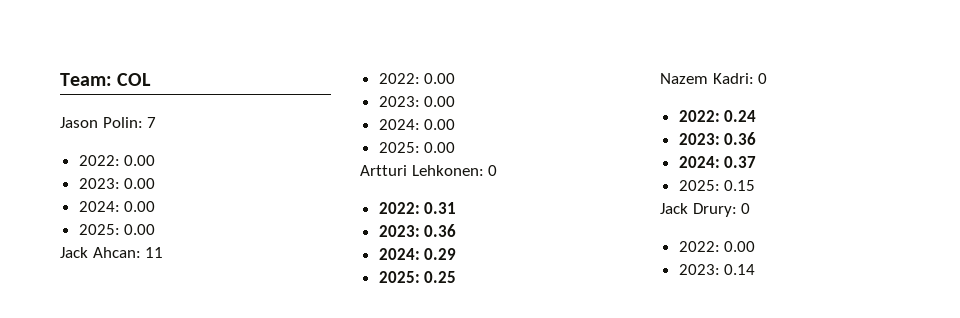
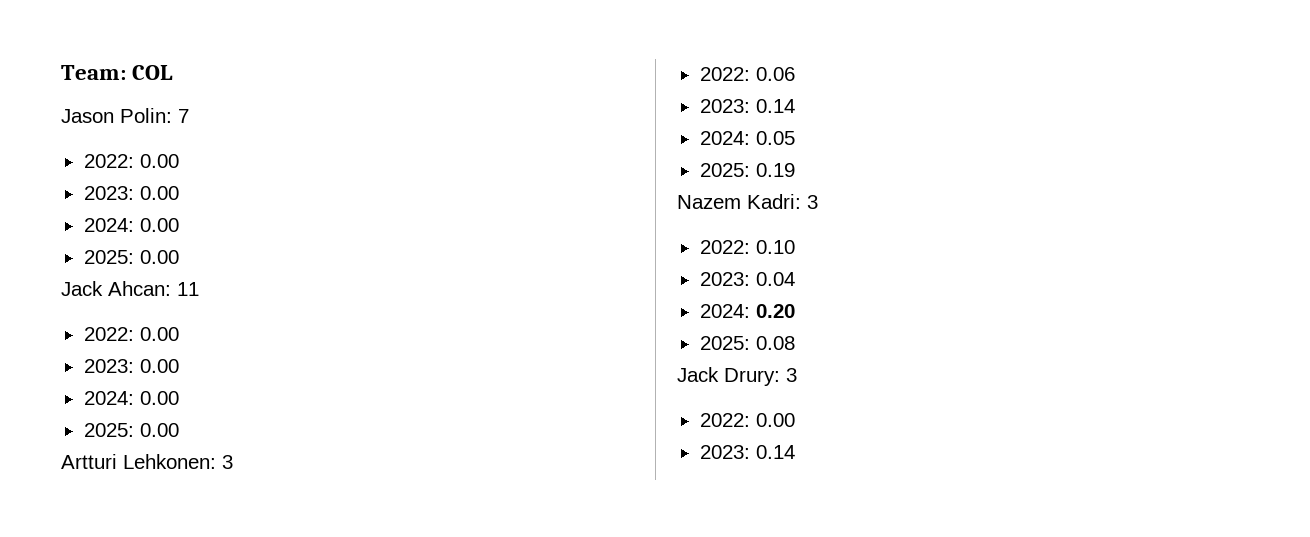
[488,165,498,176] [378,202,457,214] [378,224,457,237] [378,248,457,260] [378,271,457,283] 0 // 2022: 0.31 // 2023: 0.36 // 2024: 0.29 // 2025: 0.25 -> [222,455,233,469] [699,67,795,81] [699,99,795,113] [699,131,795,145] [699,163,795,177] 3 // 2022: 0.06 // 2023: 0.14 // 2024: 0.05 // 2025: 0.19
[758,73,768,84] [678,110,757,122] [678,132,757,145] [678,156,757,168] [678,180,756,191] 0 // 2022: 0.24 // 2023: 0.36 // 2024: 0.37 // 2025: 0.15 -> [807,195,818,209] [699,240,795,254] [699,272,795,286] [699,304,795,318] [699,336,795,350] 3 // 2022: 0.10 // 2023: 0.04 // 2024: 0.20 // 2025: 0.08
[741,203,751,214] 0 -> [786,368,797,382] 3

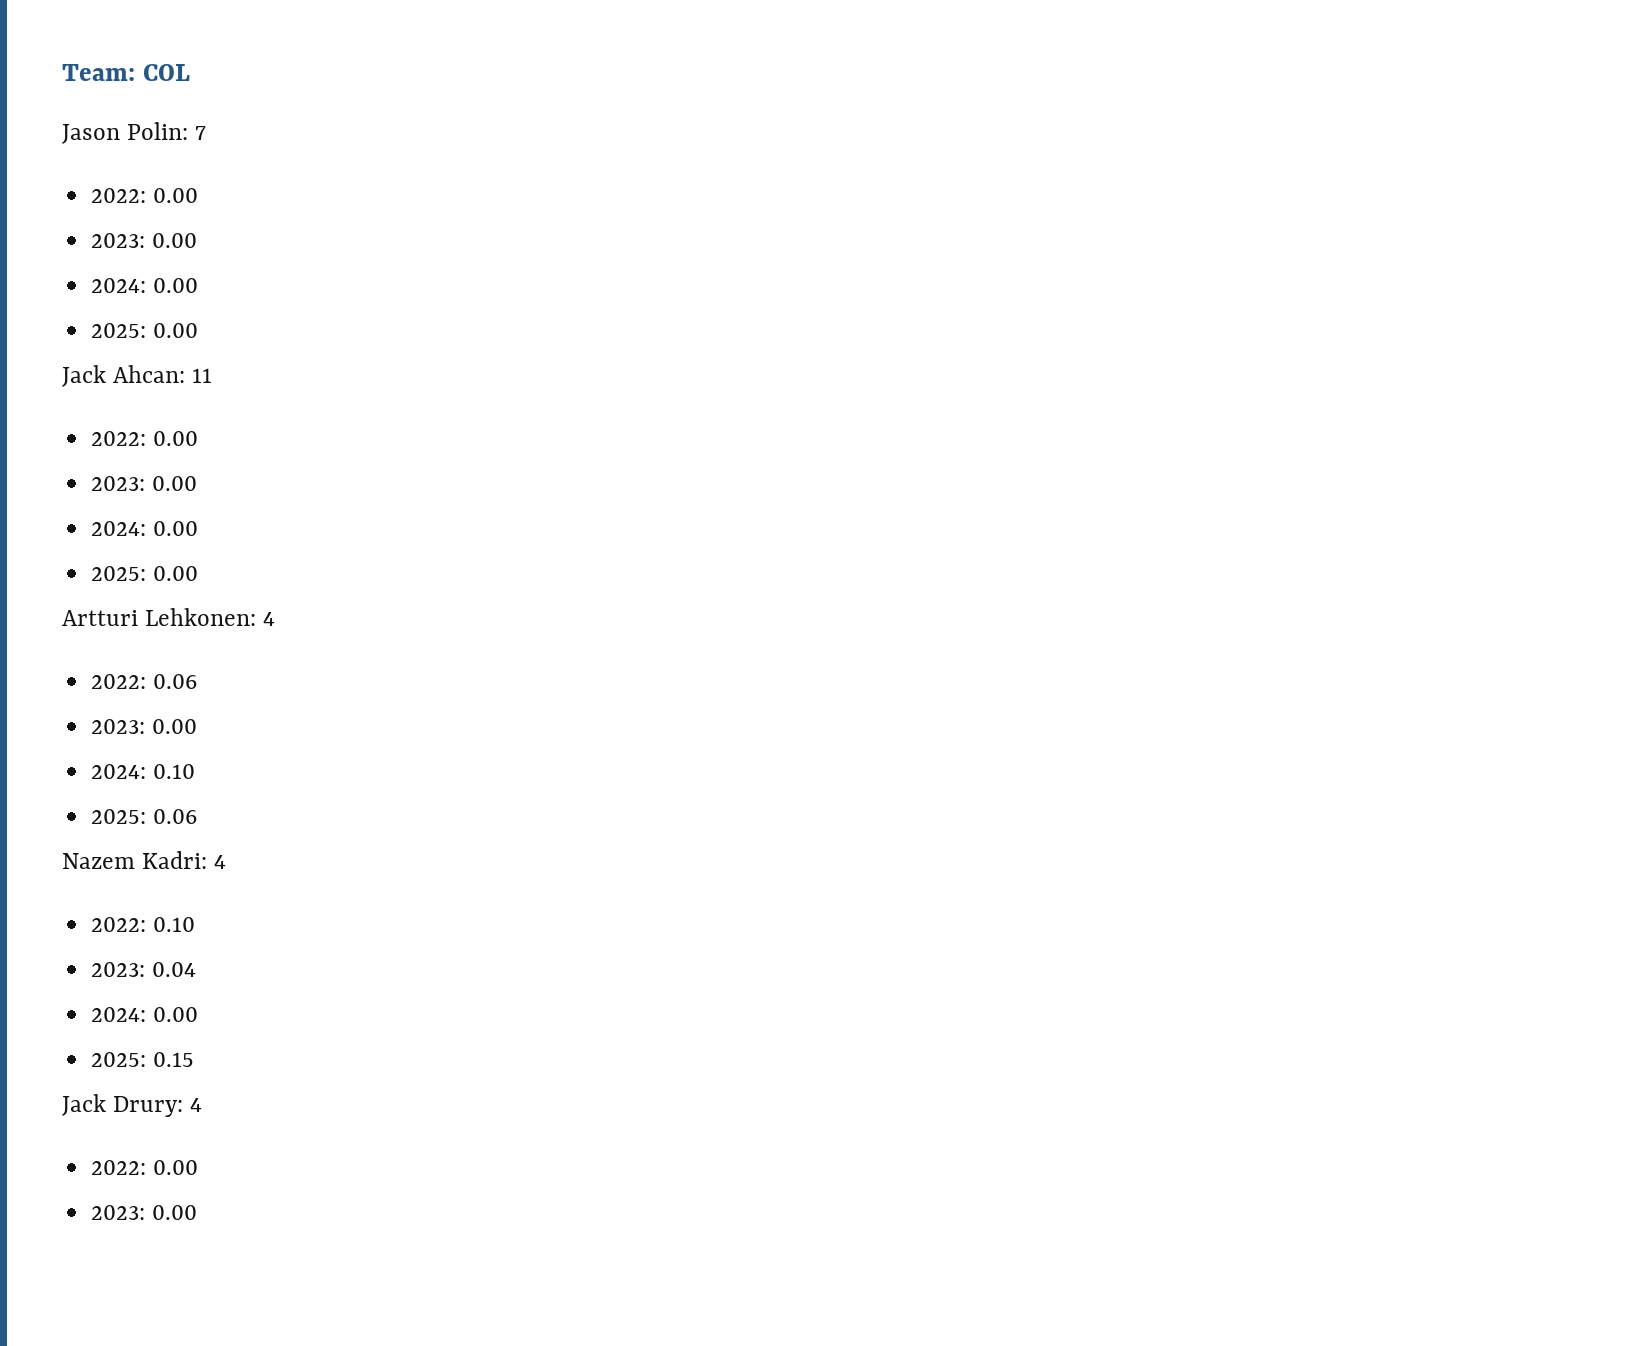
[222,455,233,469] 3 -> [263,612,276,626] 4
[755,99,795,113] [699,131,795,145] [699,163,795,177] 0.14 // 2024: 0.05 // 2025: 0.19 -> [152,719,198,734] [91,764,196,779] [91,809,198,824] 0.00 // 2024: 0.10 // 2025: 0.06
[807,195,818,209] 3 -> [214,855,227,869] 4
[755,304,795,318] [699,336,795,350] 0.20 // 2025: 0.08 -> [153,1007,199,1022] [91,1052,195,1067] 0.00 // 2025: 0.15
[786,368,797,382] [699,413,795,427] [699,445,795,459] 3 // 2022: 0.00 // 2023: 0.14 -> [190,1098,203,1112] [91,1160,199,1175] [91,1205,198,1220] 4 // 2022: 0.00 // 2023: 0.00

